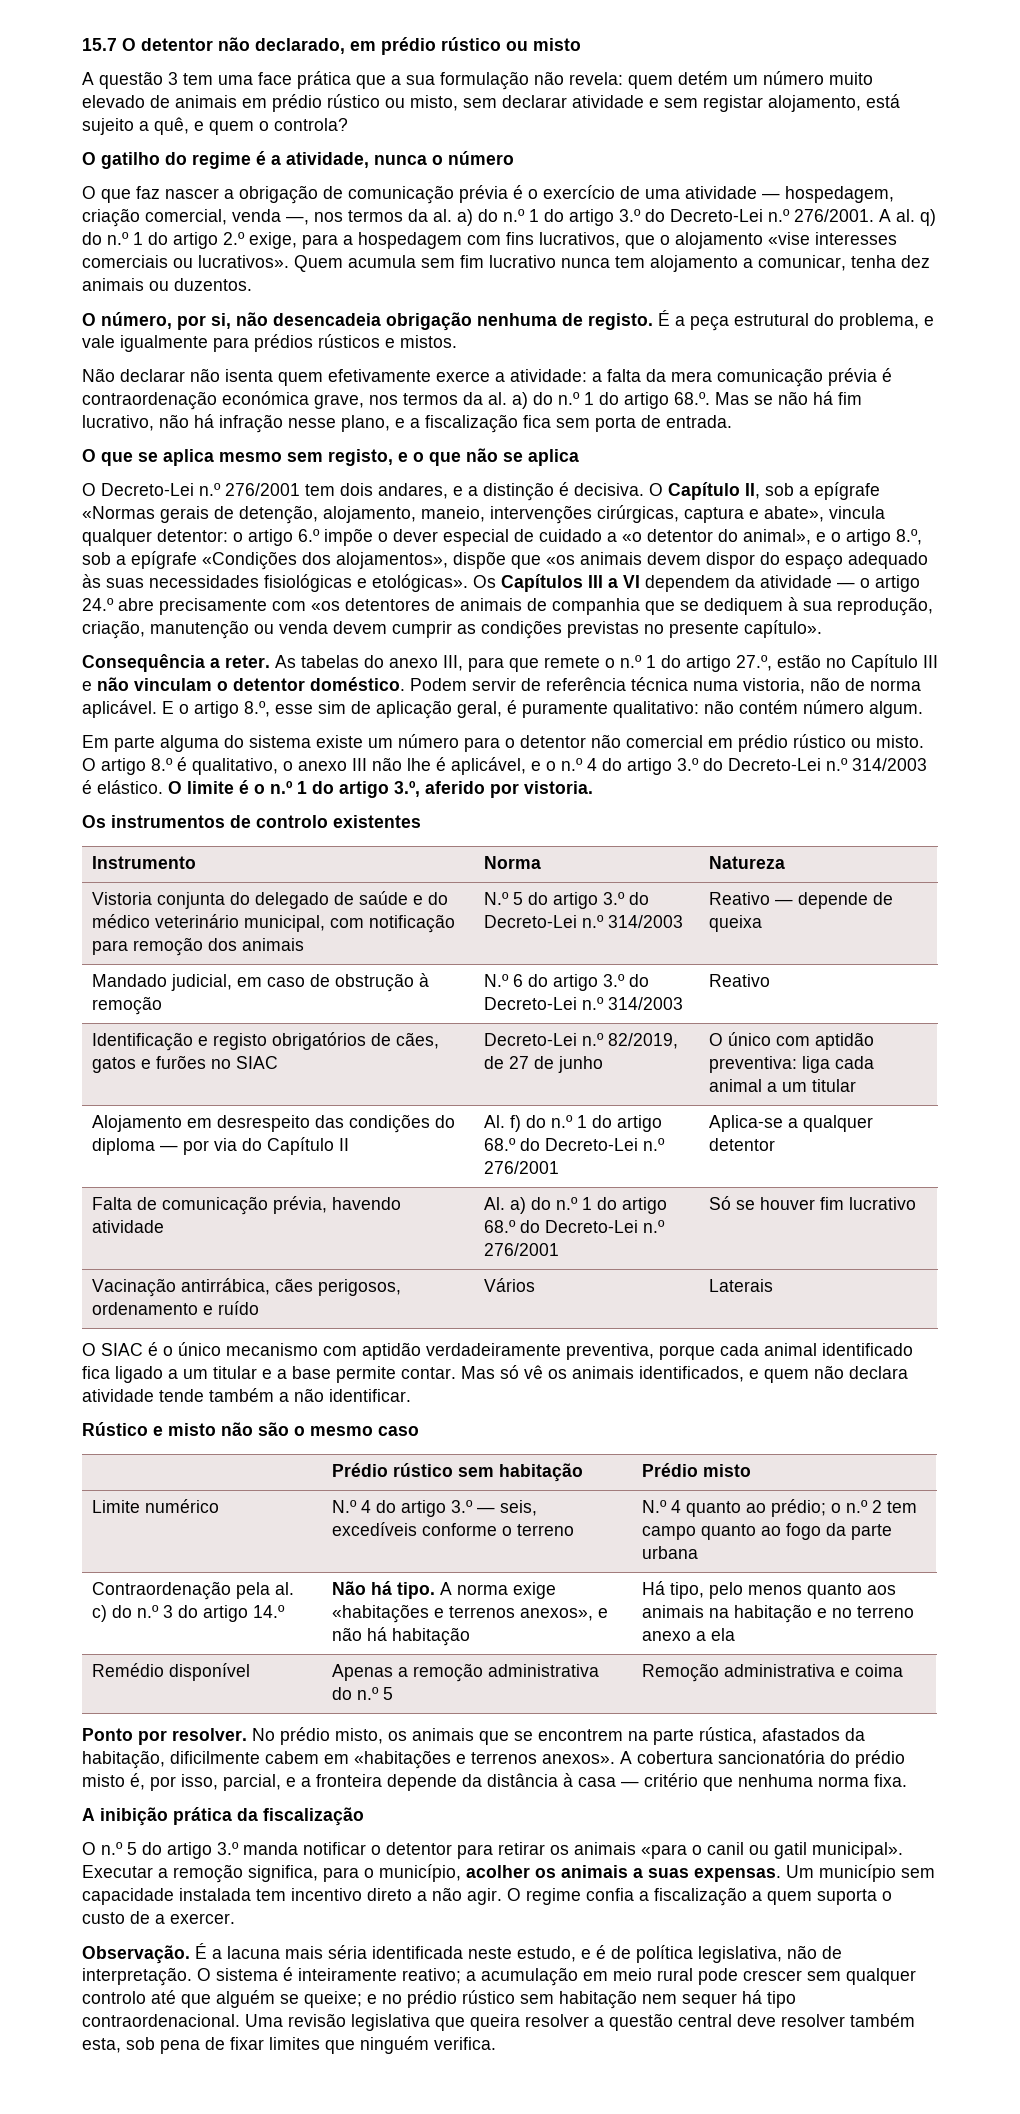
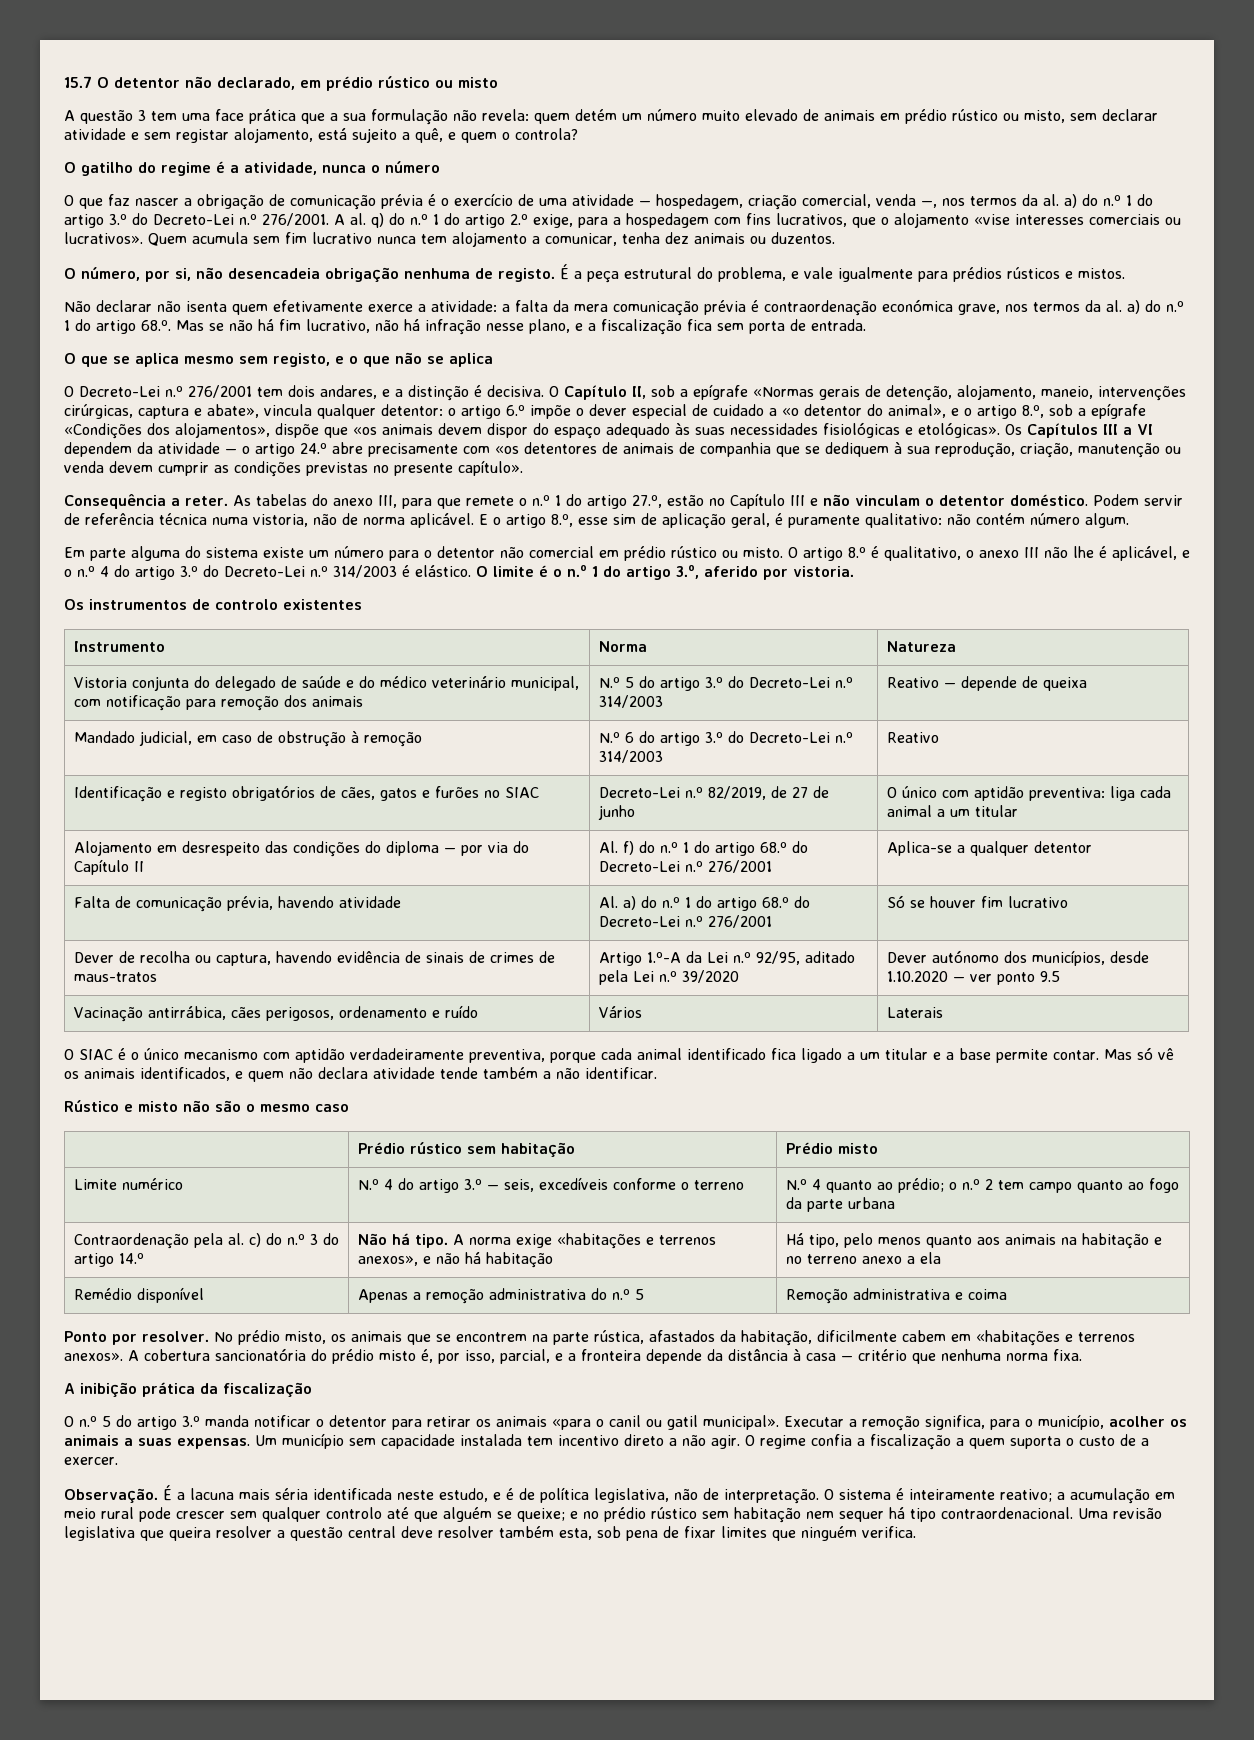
(916, 1203) none -> [73,951,555,966] [73,972,157,982] [598,951,855,966] [598,970,739,985] [886,950,1149,966] [886,971,1060,985] // Dever de recolha ou captura, havendo evidência de sinais de crimes de maus-tratos | Artigo 1.º-A da Lei n.º 92/95, aditado pela Lei n.º 39/2020 | Dever autónomo dos municípios, desde 1.10.2020 — ver ponto 9.5

